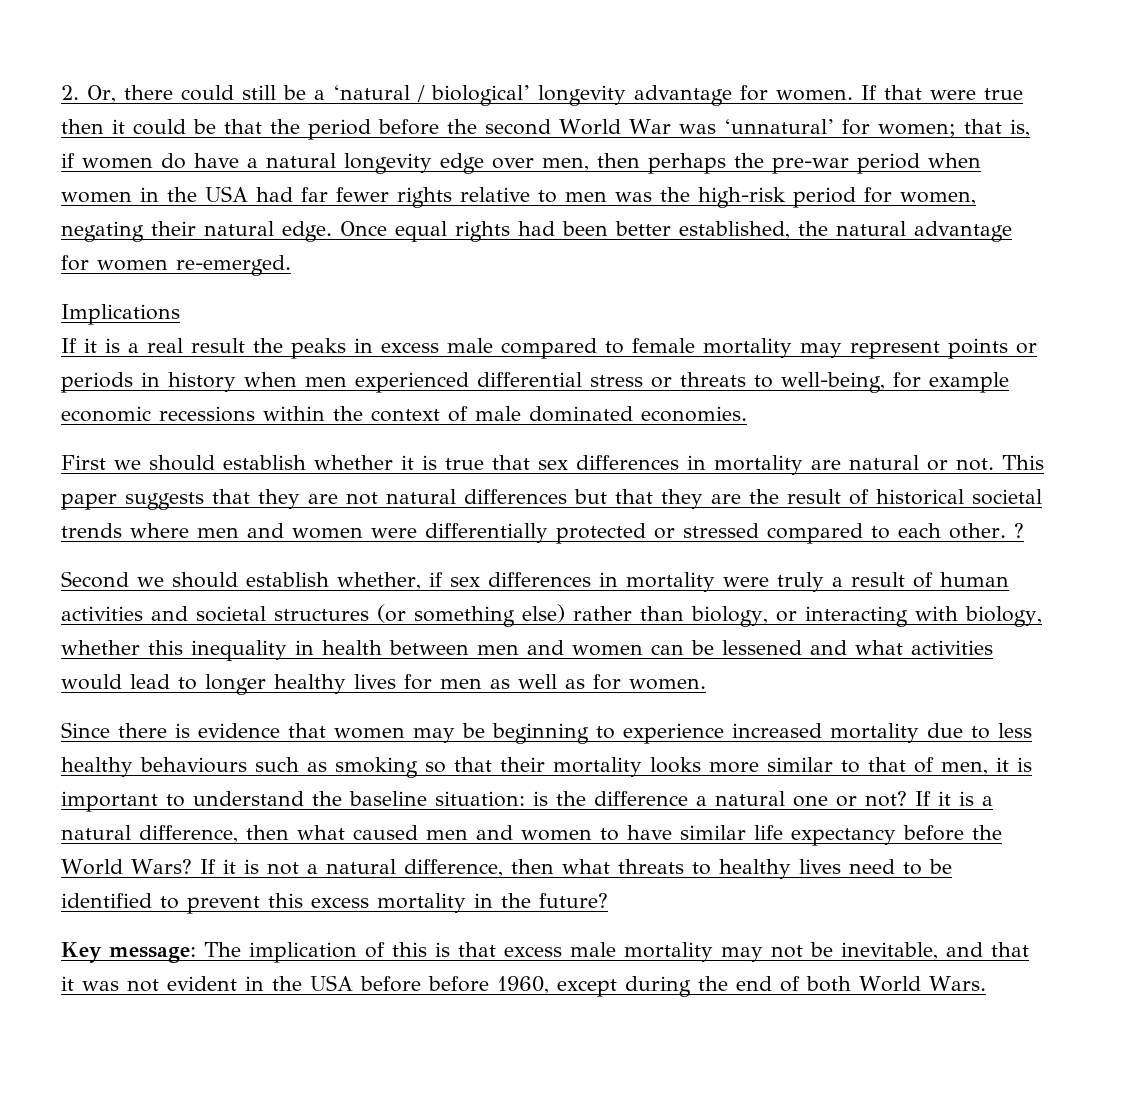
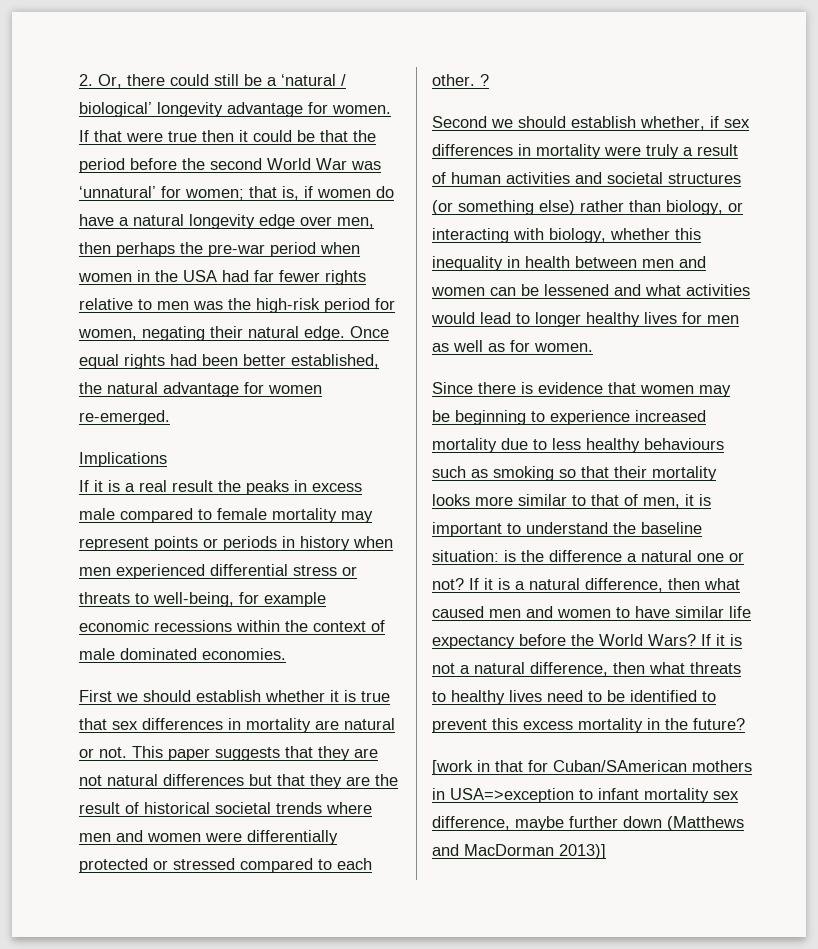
[61,942,1029,963] [61,975,986,997] Key message: The implication of this is that excess male mortality may not be inevitable, and that it was not evident in the USA before before 1960, except during the end of both World Wars. -> [432,760,752,775] [432,788,739,803] [432,816,744,831] [432,844,606,859] [work in that for Cuban/SAmerican mothers in USA=>exception to infant mortality sex difference, maybe further down (Matthews and MacDorman 2013)]

